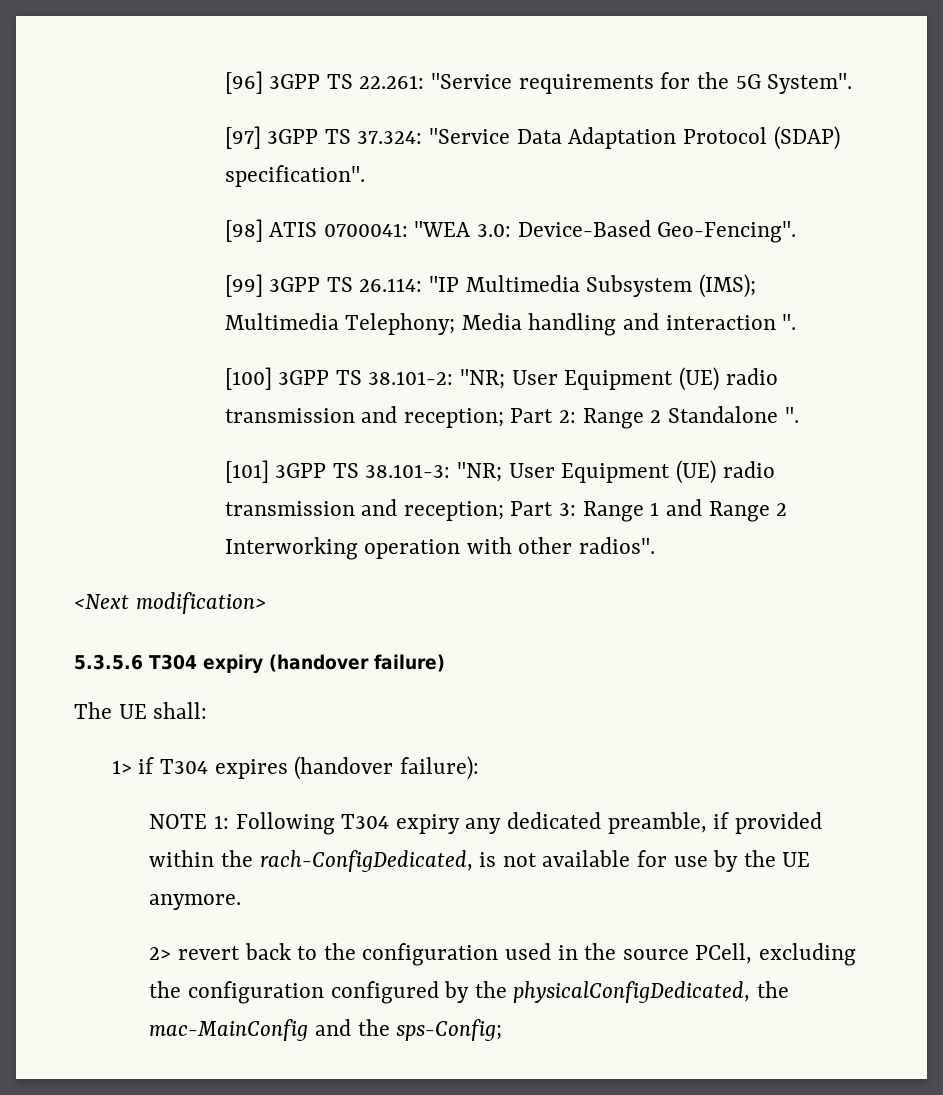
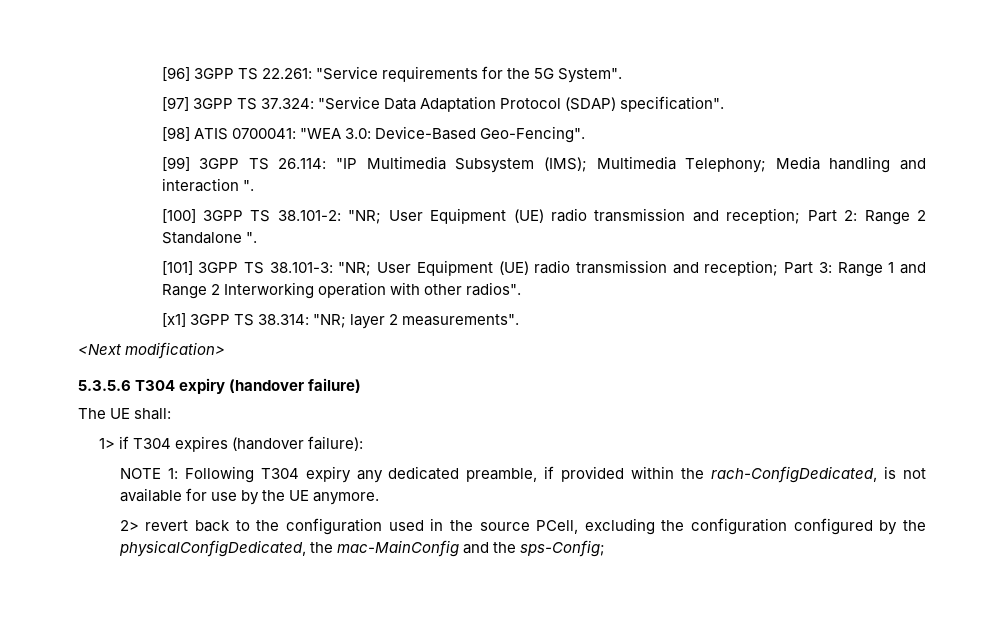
(656, 545) none -> [161,313,519,329] // [x1] 3GPP TS 38.314: "NR; layer 2 measurements".

